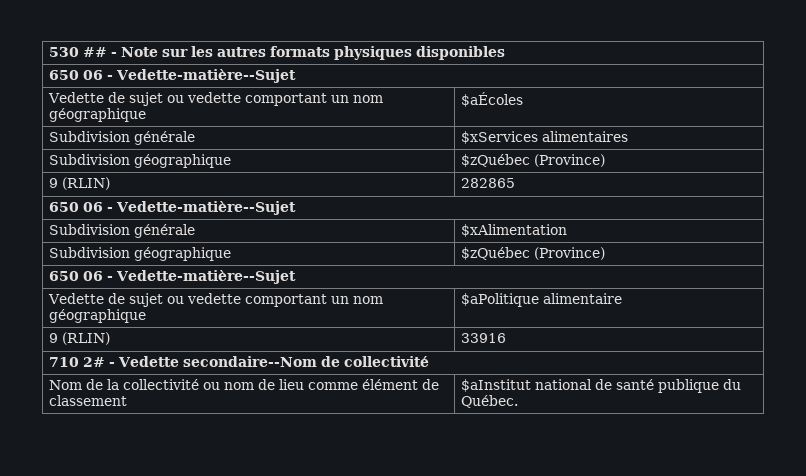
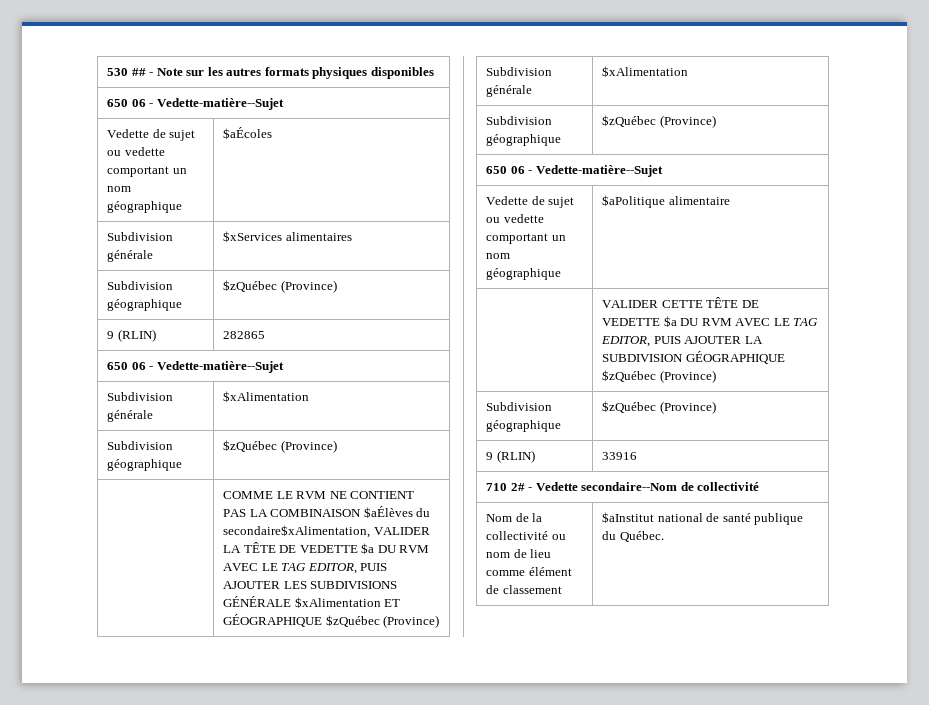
(605, 253) none -> [223,491,415,499] [223,506,431,518] [223,525,430,538] [223,542,430,554] [223,563,388,574] [223,581,398,589] [223,596,401,608] [223,614,440,628] [486,67,553,76] [486,85,533,97] [602,66,689,77] [486,116,553,125] [486,134,562,146] [602,115,716,128] // | COMME LE RVM NE CONTIENT PAS LA COMBINAISON $aÉlèves du secondaire$xAlimentation, VALIDER LA TÊTE DE VEDETTE $a DU RVM AVEC LE TAG EDITOR, PUIS AJOUTER LES SUBDIVISIONS GÉNÉRALE $xAlimentation ET GÉOGRAPHIQUE $zQuébec (Province) // Subdivision générale | $xAlimentation // Subdivision géographique | $zQuébec (Province)
(622, 298) none -> [602,297,759,308] [602,316,819,327] [601,336,763,347] [602,351,785,364] [602,370,716,383] [486,402,553,411] [486,420,562,432] [602,401,716,414] // | VALIDER CETTE TÊTE DE VEDETTE $a DU RVM AVEC LE TAG EDITOR, PUIS AJOUTER LA SUBDIVISION GÉOGRAPHIQUE $zQuébec (Province) // Subdivision géographique | $zQuébec (Province)

